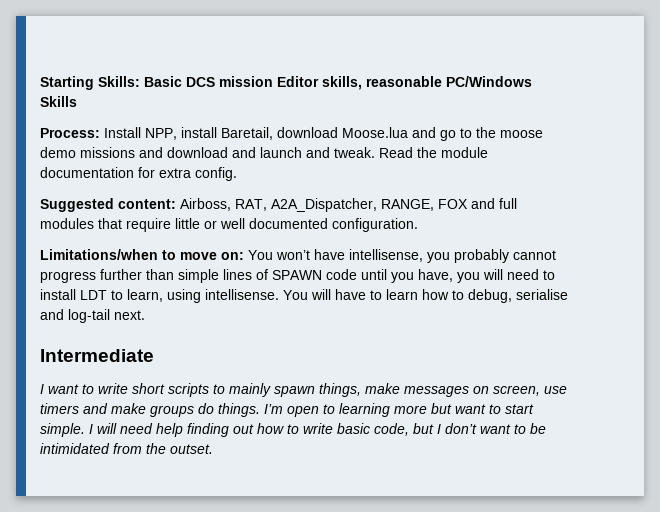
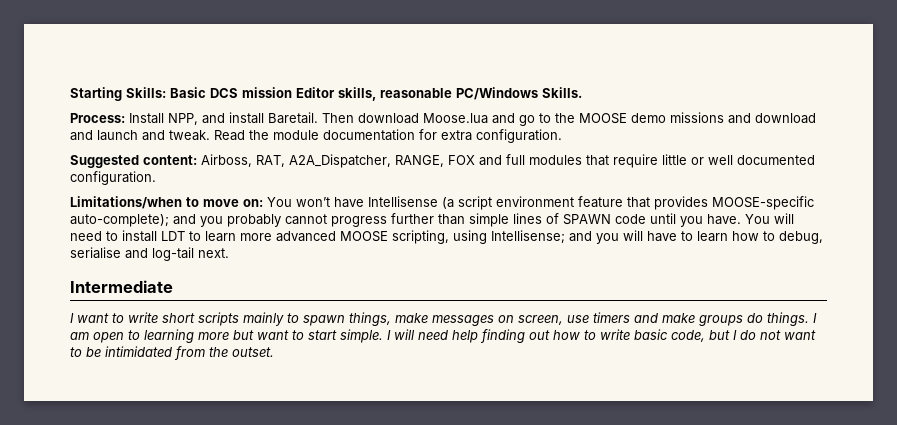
[40,96,77,107] Skills -> [542,87,582,98] Skills.
[181,127,273,140] install Baretail, -> [202,112,354,124] and install Baretail. Then
[500,130,543,138] moose -> [579,113,627,124] MOOSE
[195,167,237,181] config. -> [476,129,562,143] configuration.
[349,249,423,262] intellisense, -> [368,196,814,210] [70,214,196,227] Intellisense (a script environment feature that provides MOOSE-specific auto-complete); and
[418,269,480,283] have, you -> [707,214,770,225] have. You
[127,289,308,303] learn, using intellisense. You -> [205,230,619,244] learn more advanced MOOSE scripting, using Intellisense; and you
[213,383,271,397] to mainly -> [243,312,299,326] mainly to
[264,404,283,414] I’m -> [813,313,817,323] [70,332,89,340] I am
[445,423,477,434] don’t -> [740,330,781,340] do not

